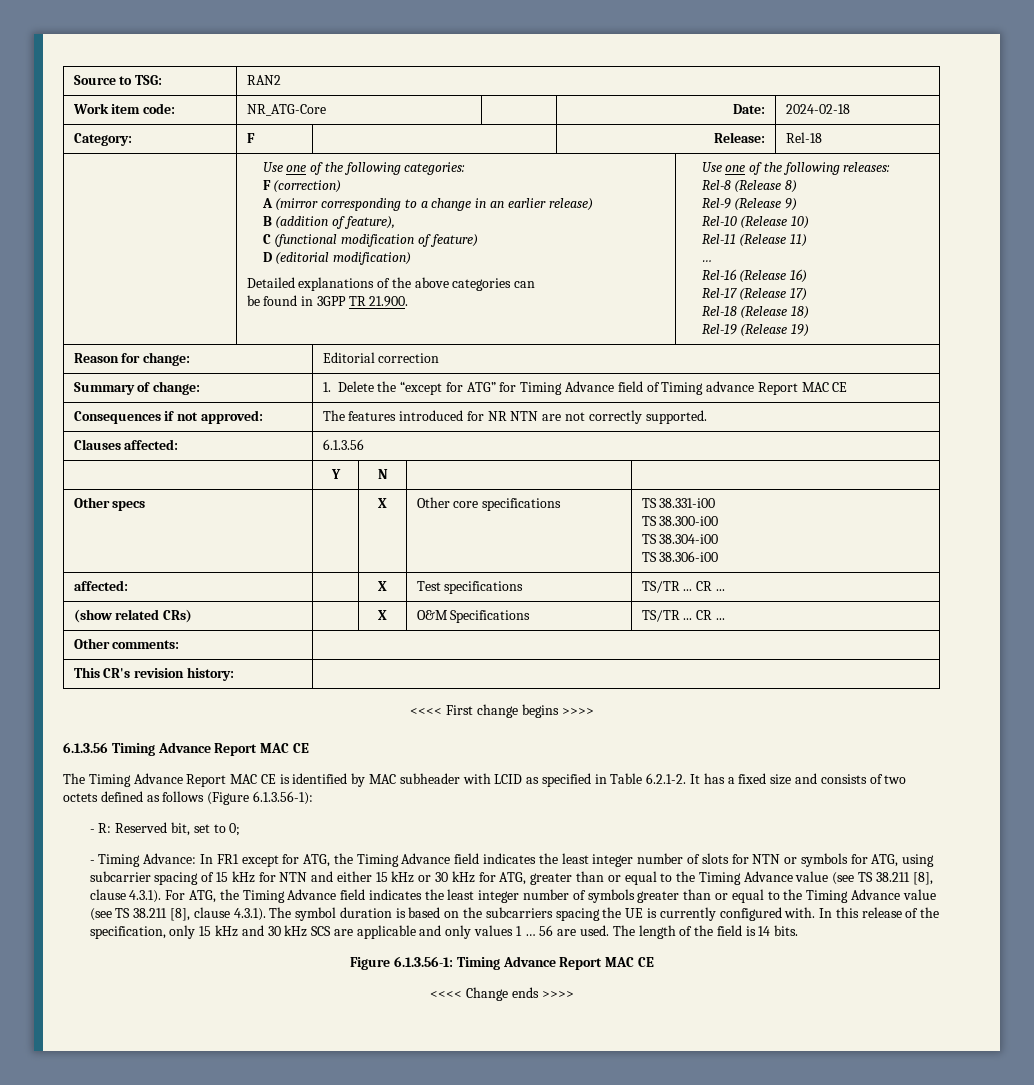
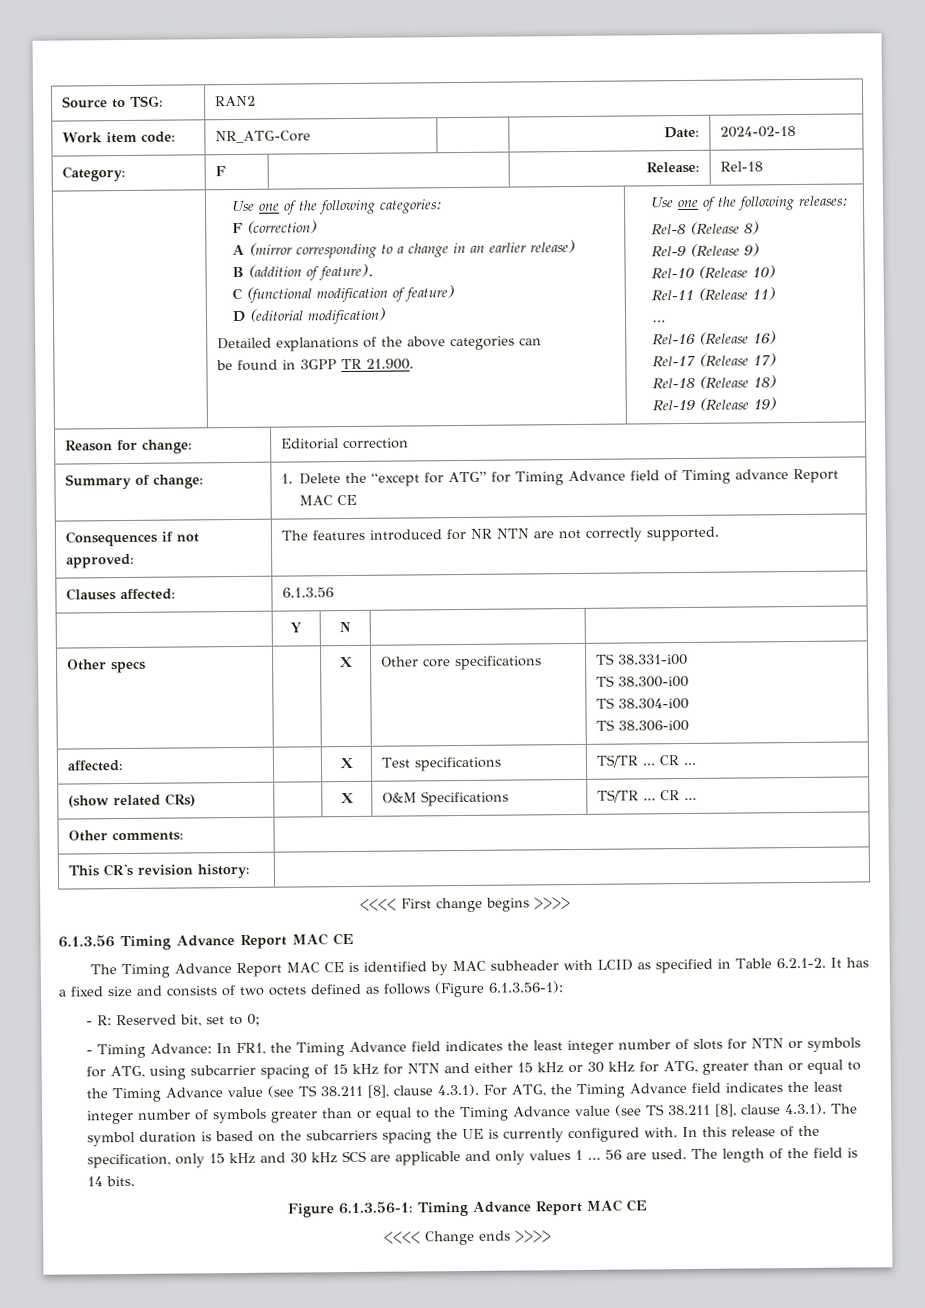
[216,854,331,867] FR1 except for ATG, -> [235,1042,266,1056] FR1,

